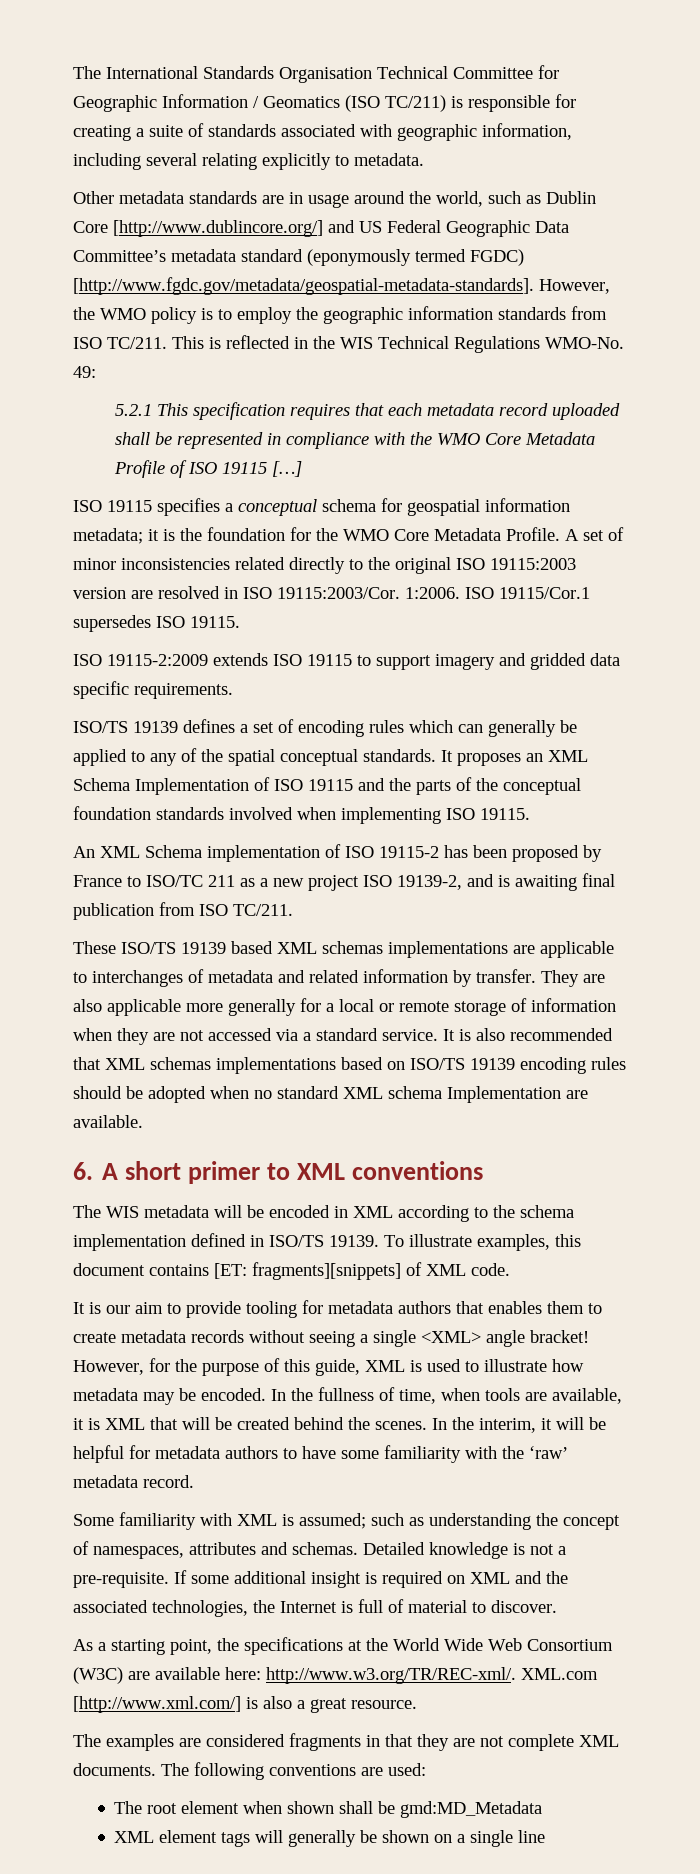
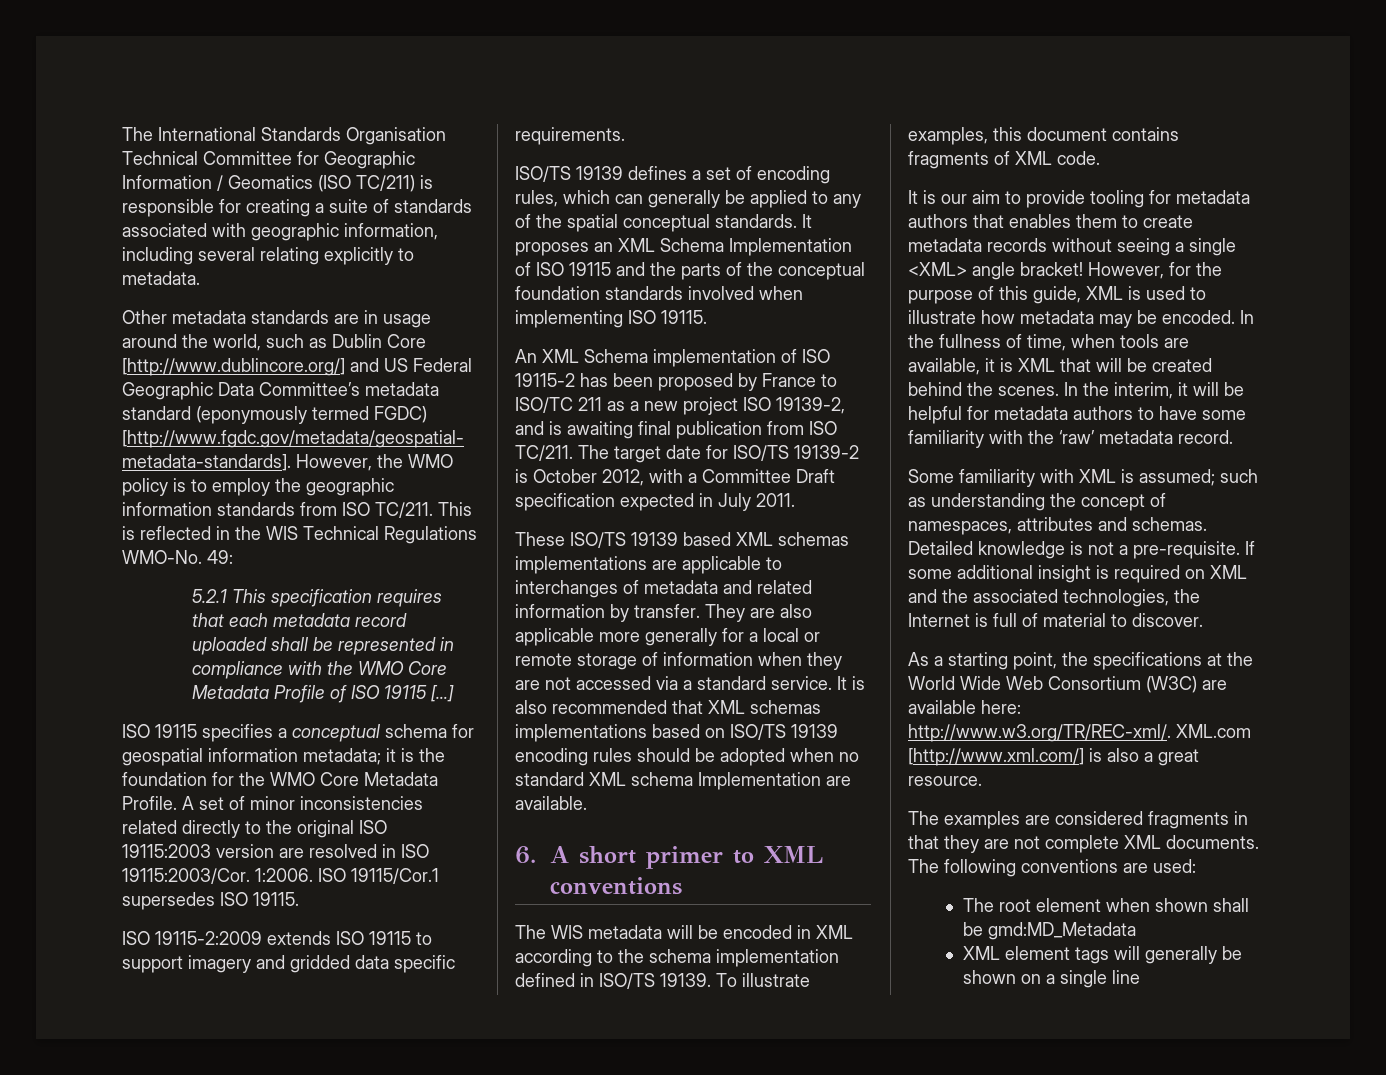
[369,720,404,733] rules -> [515,190,558,207] rules,
(293, 910) none -> [578,445,859,463] [515,469,835,486] [515,493,795,511] The target date for ISO/TS 19139-2 is October 2012, with a Committee Draft specification expected in July 2011.
[214,1262,401,1280] [ET: fragments][snippets] -> [908,151,989,169] fragments

